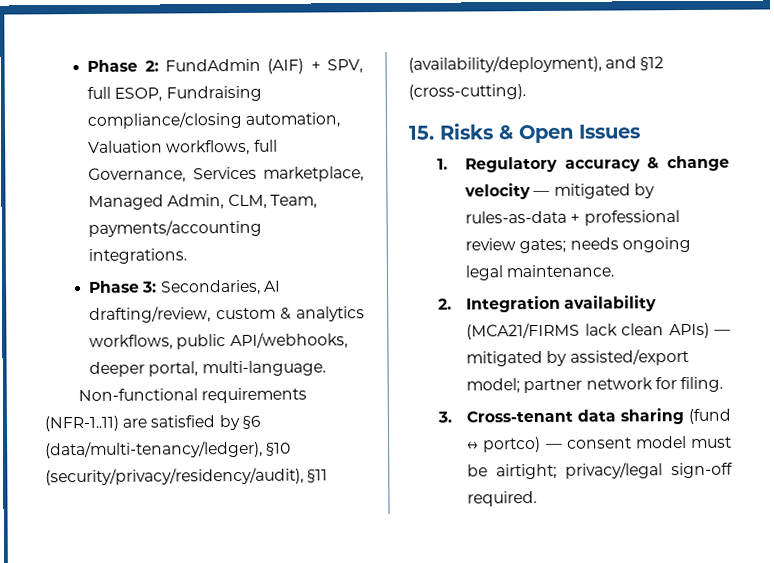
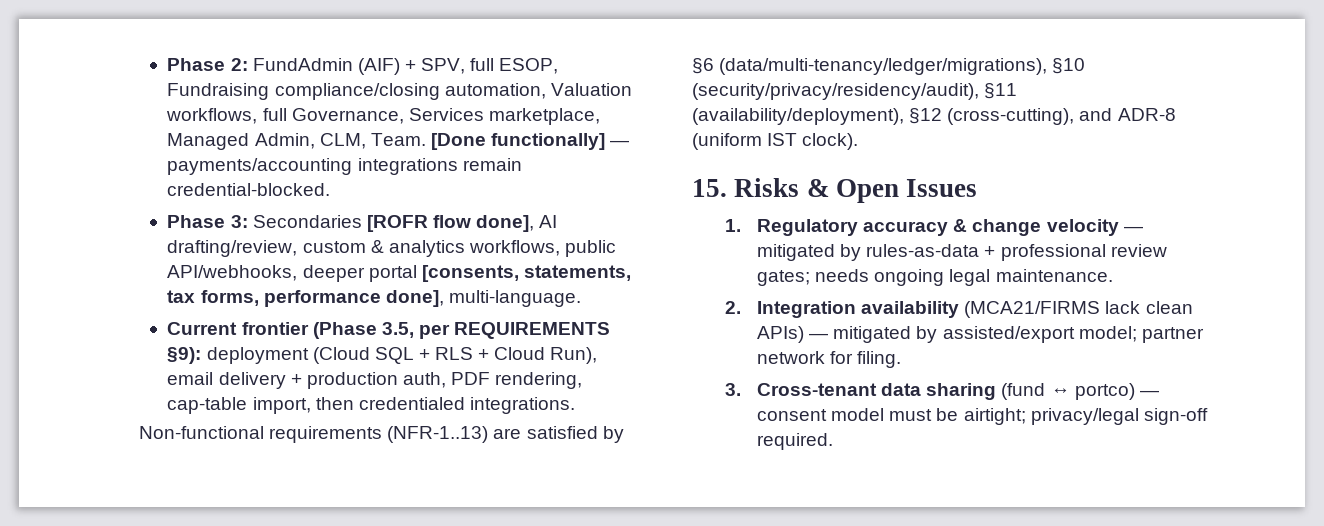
[269,194,317,209] [88,219,263,237] [88,248,188,264] [88,279,261,296] Team, payments/accounting integrations. // Phase 3: Secondaries, -> [370,133,630,150] [167,158,522,175] [167,183,331,196] [167,215,535,232] Team. [Done functionally] — payments/accounting integrations remain credential-blocked. // Phase 3: Secondaries [ROFR flow done],
[148,360,326,377] portal, multi-language. -> [368,265,631,282] [167,290,581,307] [167,322,611,339] [167,347,598,364] [167,372,583,389] [167,397,575,414] portal [consents, statements, tax forms, performance done], multi-language. // Current frontier (Phase 3.5, per REQUIREMENTS §9): deployment (Cloud SQL + RLS + Cloud Run), email delivery + production auth, PDF rendering, cap-table import, then credentialed integrations.
[44,415,119,432] (NFR-1..11) -> [387,426,489,443] (NFR-1..13)
[45,440,263,459] (data/multi-tenancy/ledger), -> [719,58,1048,75] (data/multi-tenancy/ledger/migrations),
[605,56,665,71] [408,84,526,100] and §12 (cross-cutting). -> [909,108,1176,125] [692,133,859,150] §12 (cross-cutting), and ADR-8 (uniform IST clock).

